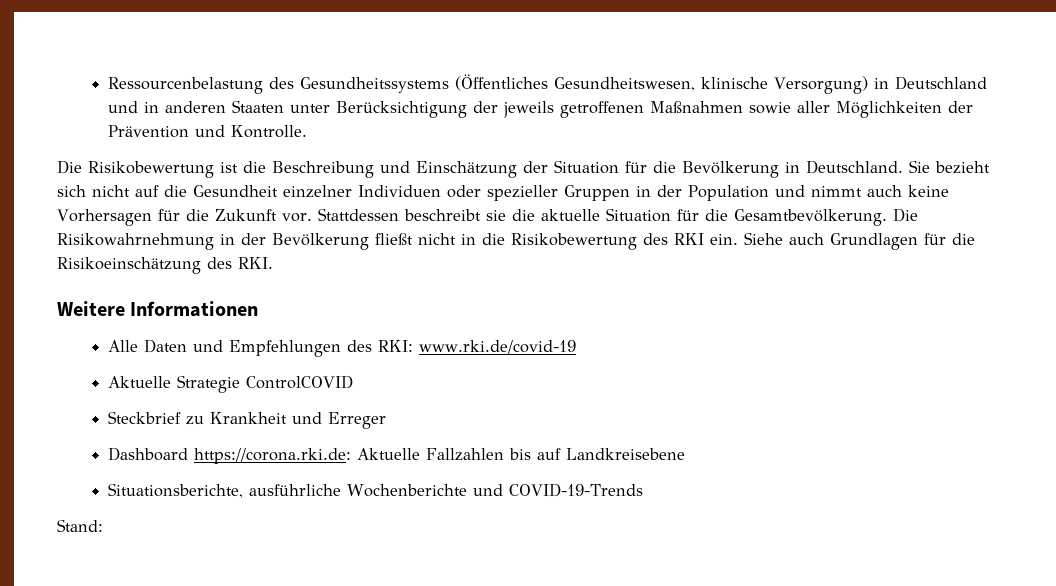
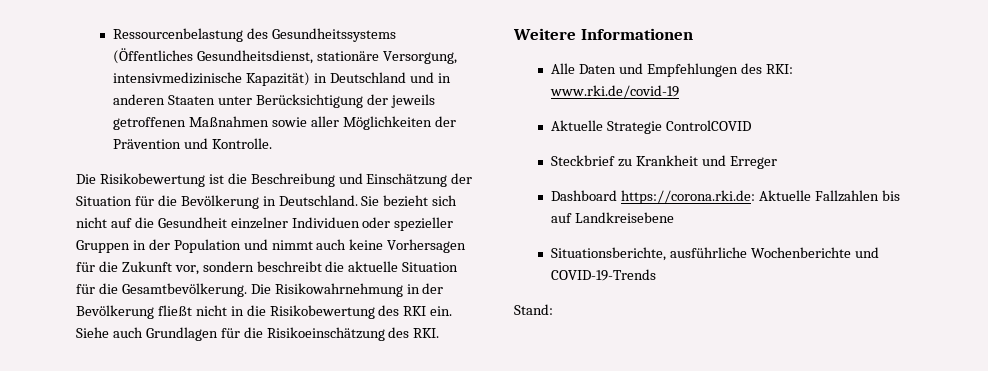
[553,76,868,94] Gesundheitswesen, klinische Versorgung) -> [197,50,458,64] [113,72,311,86] Gesundheitsdienst, stationäre Versorgung, intensivmedizinische Kapazität)
[281,208,506,222] vor. Stattdessen beschreibt sie -> [174,261,322,275] vor, sondern beschreibt

